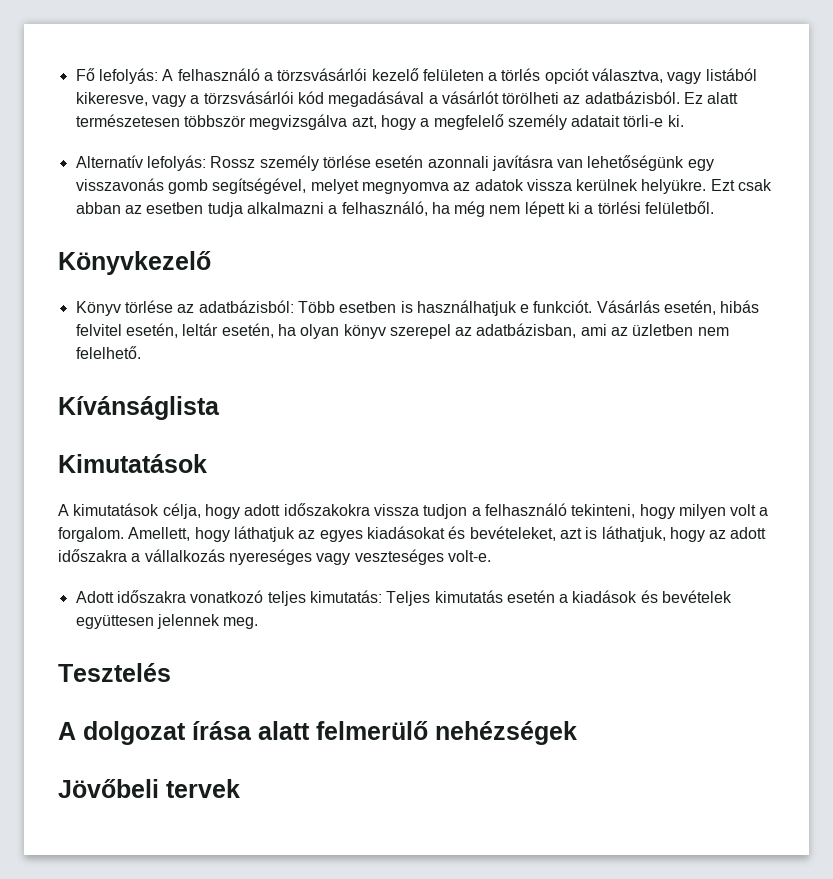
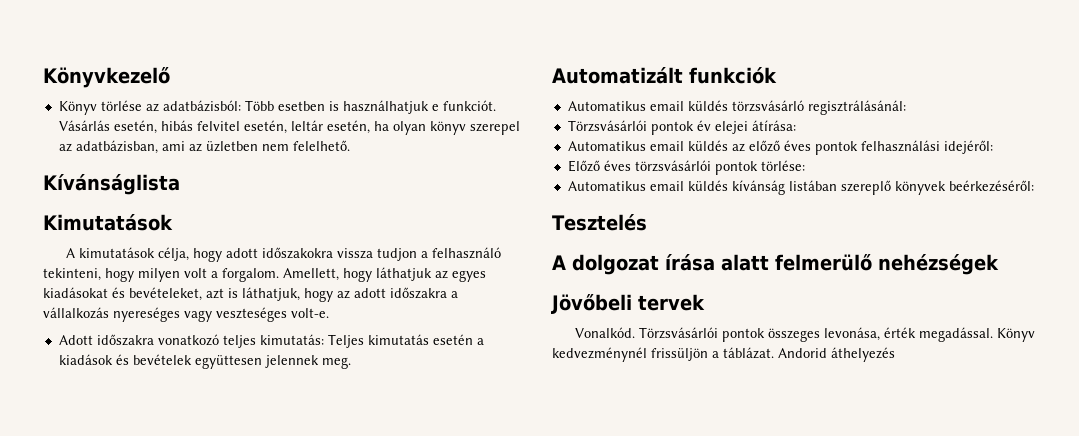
[75,68,757,84] [75,91,739,107] [75,114,684,130] [75,155,714,171] [75,178,773,194] [75,201,715,217] Fő lefolyás: A felhasználó a törzsvásárlói kezelő felületen a törlés opciót választva, vagy listából kikeresve, vagy a törzsvásárlói kód megadásával a vásárlót törölheti az adatbázisból. Ez alatt természetesen többször megvizsgálva azt, hogy a megfelelő személy adatait törli-e ki. // Alternatív lefolyás: Rossz személy törlése esetén azonnali javításra van lehetőségünk egy visszavonás gomb segítségével, melyet megnyomva az adatok vissza kerülnek helyükre. Ezt csak abban az esetben tudja alkalmazni a felhasználó, ha még nem lépett ki a törlési felületből. // -> (43, 77) none
(259, 623) none -> [552,67,777,84] [567,100,906,115] [567,120,796,135] [567,140,993,155] [567,160,805,175] [567,180,1034,195] // Automatizált funkciók // Automatikus email küldés törzsvásárló regisztrálásánál: // Törzsvásárlói pontok év elejei átírása: // Automatikus email küldés az előző éves pontok felhasználási idejéről: // Előző éves törzsvásárlói pontok törlése: // Automatikus email küldés kívánság listában szereplő könyvek beérkezéséről:
(240, 788) none -> [575,327,1036,342] [552,347,895,362] // Vonalkód. Törzsvásárlói pontok összeges levonása, érték megadással. Könyv kedvezménynél frissüljön a táblázat. Andorid áthelyezés

